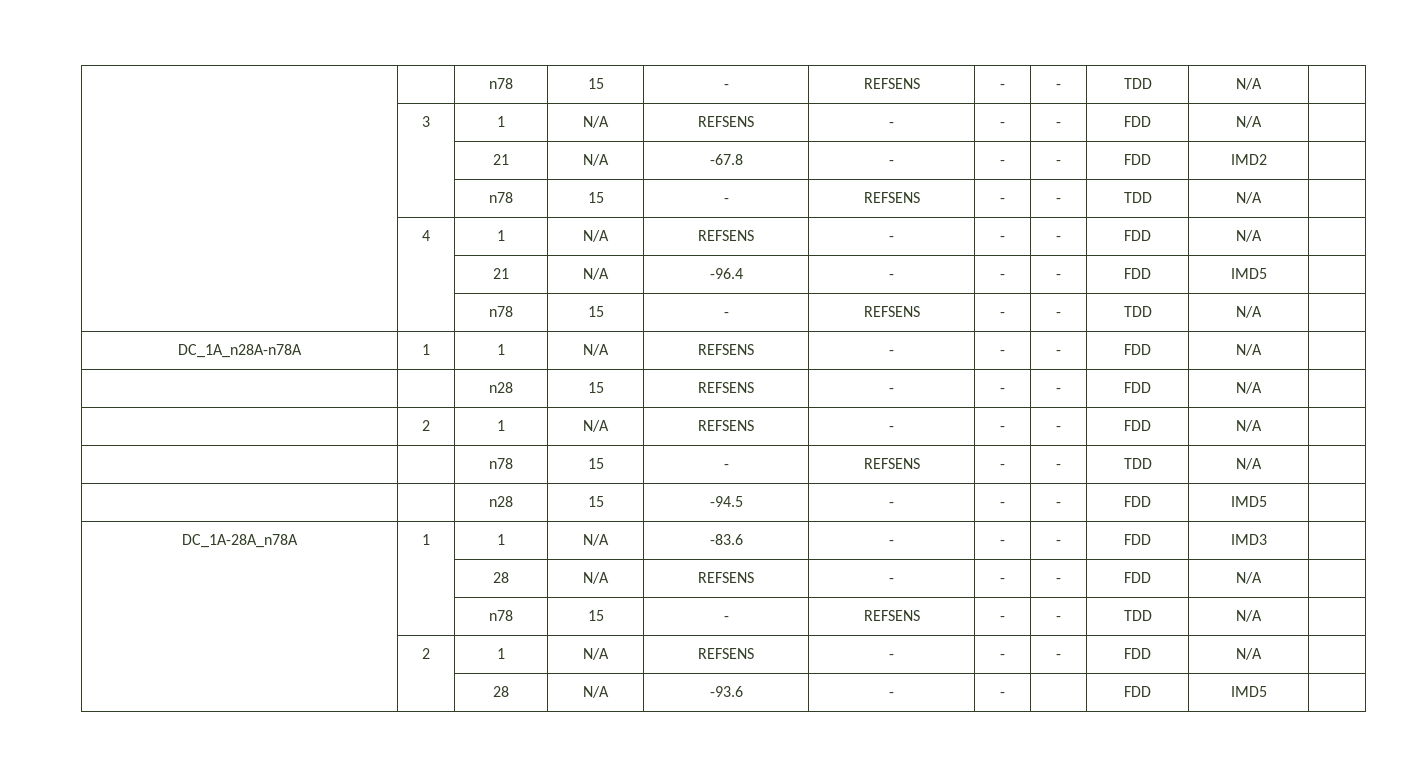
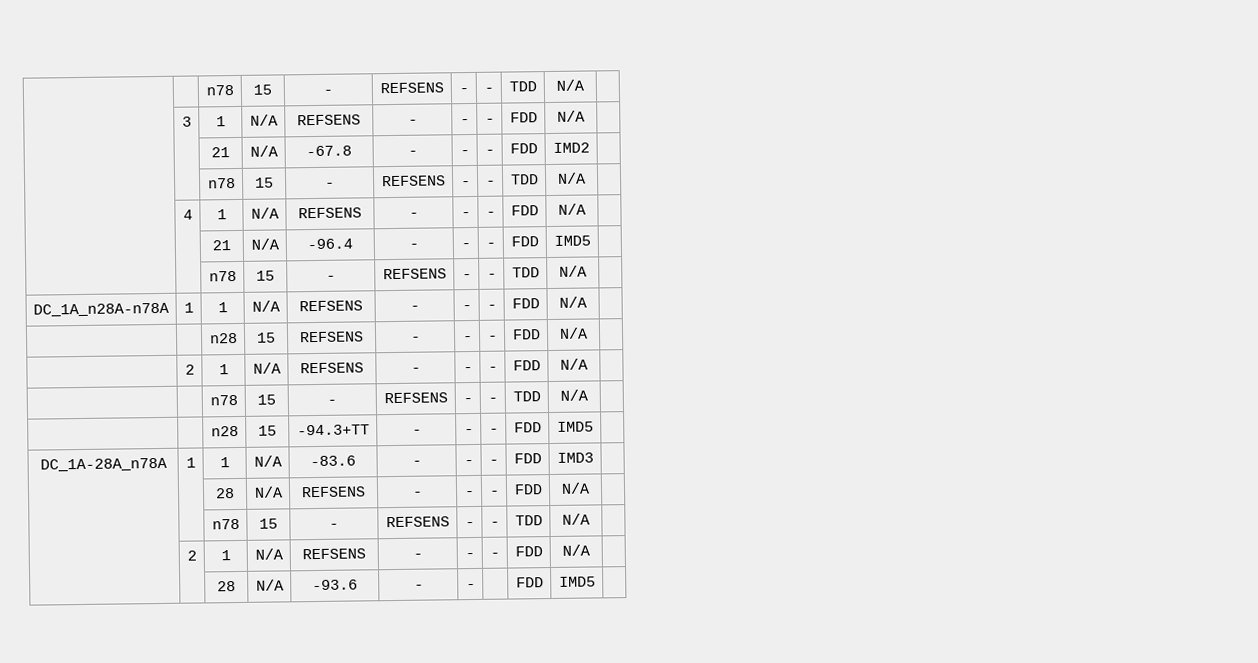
[709,496,743,507] -94.5 -> [296,424,370,436] -94.3+TT

